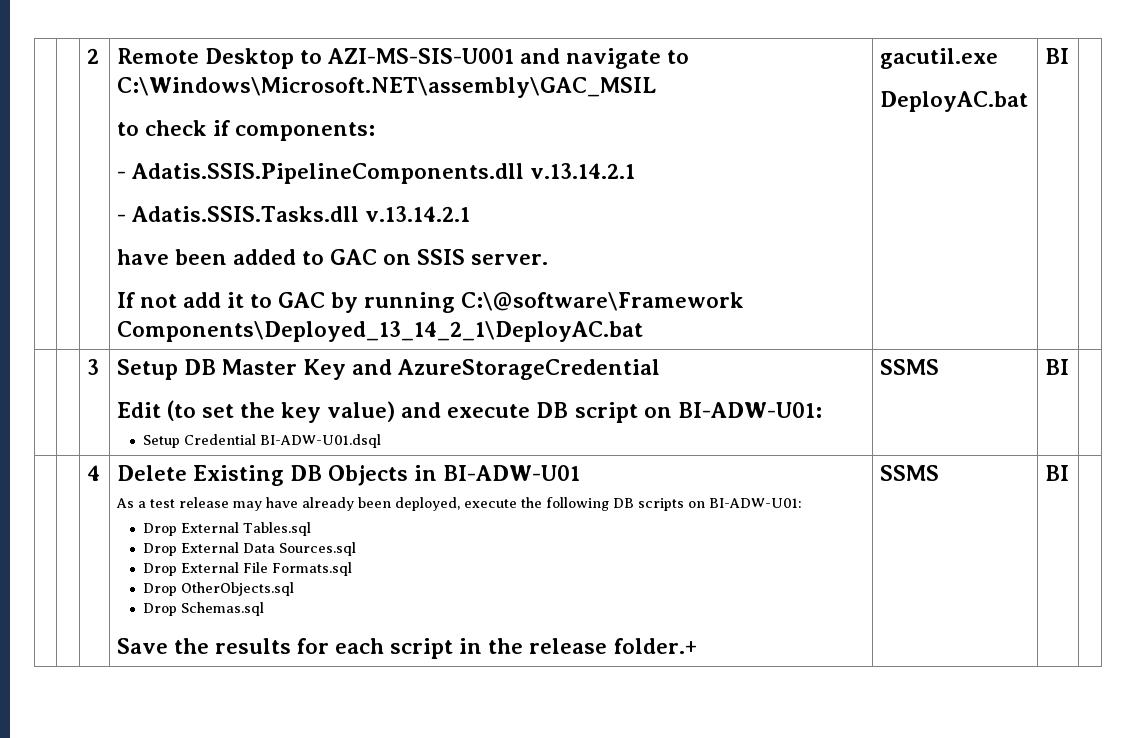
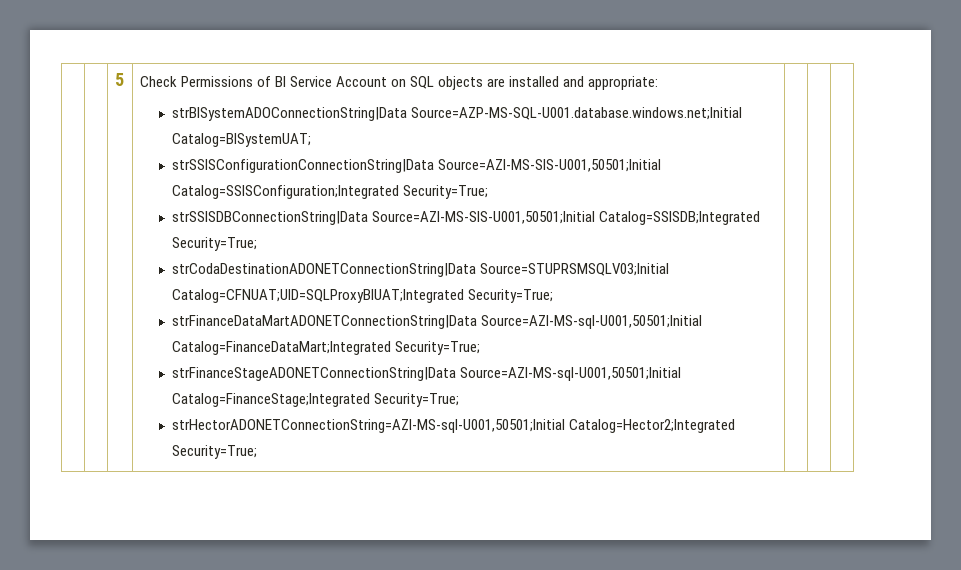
[86,48,99,64] [116,48,690,69] [116,77,656,98] [116,120,376,141] [116,163,635,184] [116,206,470,222] [116,249,549,265] [116,292,745,313] [116,321,643,342] [879,48,998,69] [879,91,1028,112] [1044,48,1069,64] [86,359,99,375] [116,359,661,380] [116,400,822,423] [143,434,382,448] [879,359,939,375] [1044,359,1069,375] [86,465,100,481] [116,465,581,486] [115,497,802,511] [143,522,312,536] [143,542,357,556] [143,562,353,576] [143,582,295,596] [143,602,265,616] [116,638,697,659] [879,465,939,481] [1044,465,1069,481] | | 2 | Remote Desktop to AZI-MS-SIS-U001 and navigate to C:\Windows\Microsoft.NET\assembly\GAC_MSIL // to check if components: // - Adatis.SSIS.PipelineComponents.dll v.13.14.2.1 // - Adatis.SSIS.Tasks.dll v.13.14.2.1 // have been added to GAC on SSIS server. // If not add it to GAC by running C:\@software\Framework Components\Deployed_13_14_2_1\DeployAC.bat | gacutil.exe // DeployAC.bat | BI | // | | 3 | Setup DB Master Key and AzureStorageCredential // Edit (to set the key value) and execute DB script on BI-ADW-U01: // Setup Credential BI-ADW-U01.dsql | SSMS | BI | // | | 4 | Delete Existing DB Objects in BI-ADW-U01 // As a test release may have already been deployed, execute the following DB scripts on BI-ADW-U01: // Drop External Tables.sql // Drop External Data Sources.sql // Drop External File Formats.sql // Drop OtherObjects.sql // Drop Schemas.sql // Save the results for each script in the release folder.+ | SSMS | BI -> [114,73,124,86] [139,76,659,90] [172,107,743,121] [172,133,312,147] [172,159,662,173] [172,185,489,199] [172,211,761,225] [172,237,258,251] [172,263,670,277] [172,289,554,303] [172,315,703,329] [172,341,481,355] [172,367,682,381] [172,393,460,407] [172,419,736,433] [172,445,258,459] | | 5 | Check Permissions of BI Service Account on SQL objects are installed and appropriate: // strBISystemADOConnectionString|Data Source=AZP-MS-SQL-U001.database.windows.net;Initial Catalog=BISystemUAT; // strSSISConfigurationConnectionString|Data Source=AZI-MS-SIS-U001,50501;Initial Catalog=SSISConfiguration;Integrated Security=True; // strSSISDBConnectionString|Data Source=AZI-MS-SIS-U001,50501;Initial Catalog=SSISDB;Integrated Security=True; // strCodaDestinationADONETConnectionString|Data Source=STUPRSMSQLV03;Initial Catalog=CFNUAT;UID=SQLProxyBIUAT;Integrated Security=True; // strFinanceDataMartADONETConnectionString|Data Source=AZI-MS-sql-U001,50501;Initial Catalog=FinanceDataMart;Integrated Security=True; // strFinanceStageADONETConnectionString|Data Source=AZI-MS-sql-U001,50501;Initial Catalog=FinanceStage;Integrated Security=True; // strHectorADONETConnectionString=AZI-MS-sql-U001,50501;Initial Catalog=Hector2;Integrated Security=True; | |

